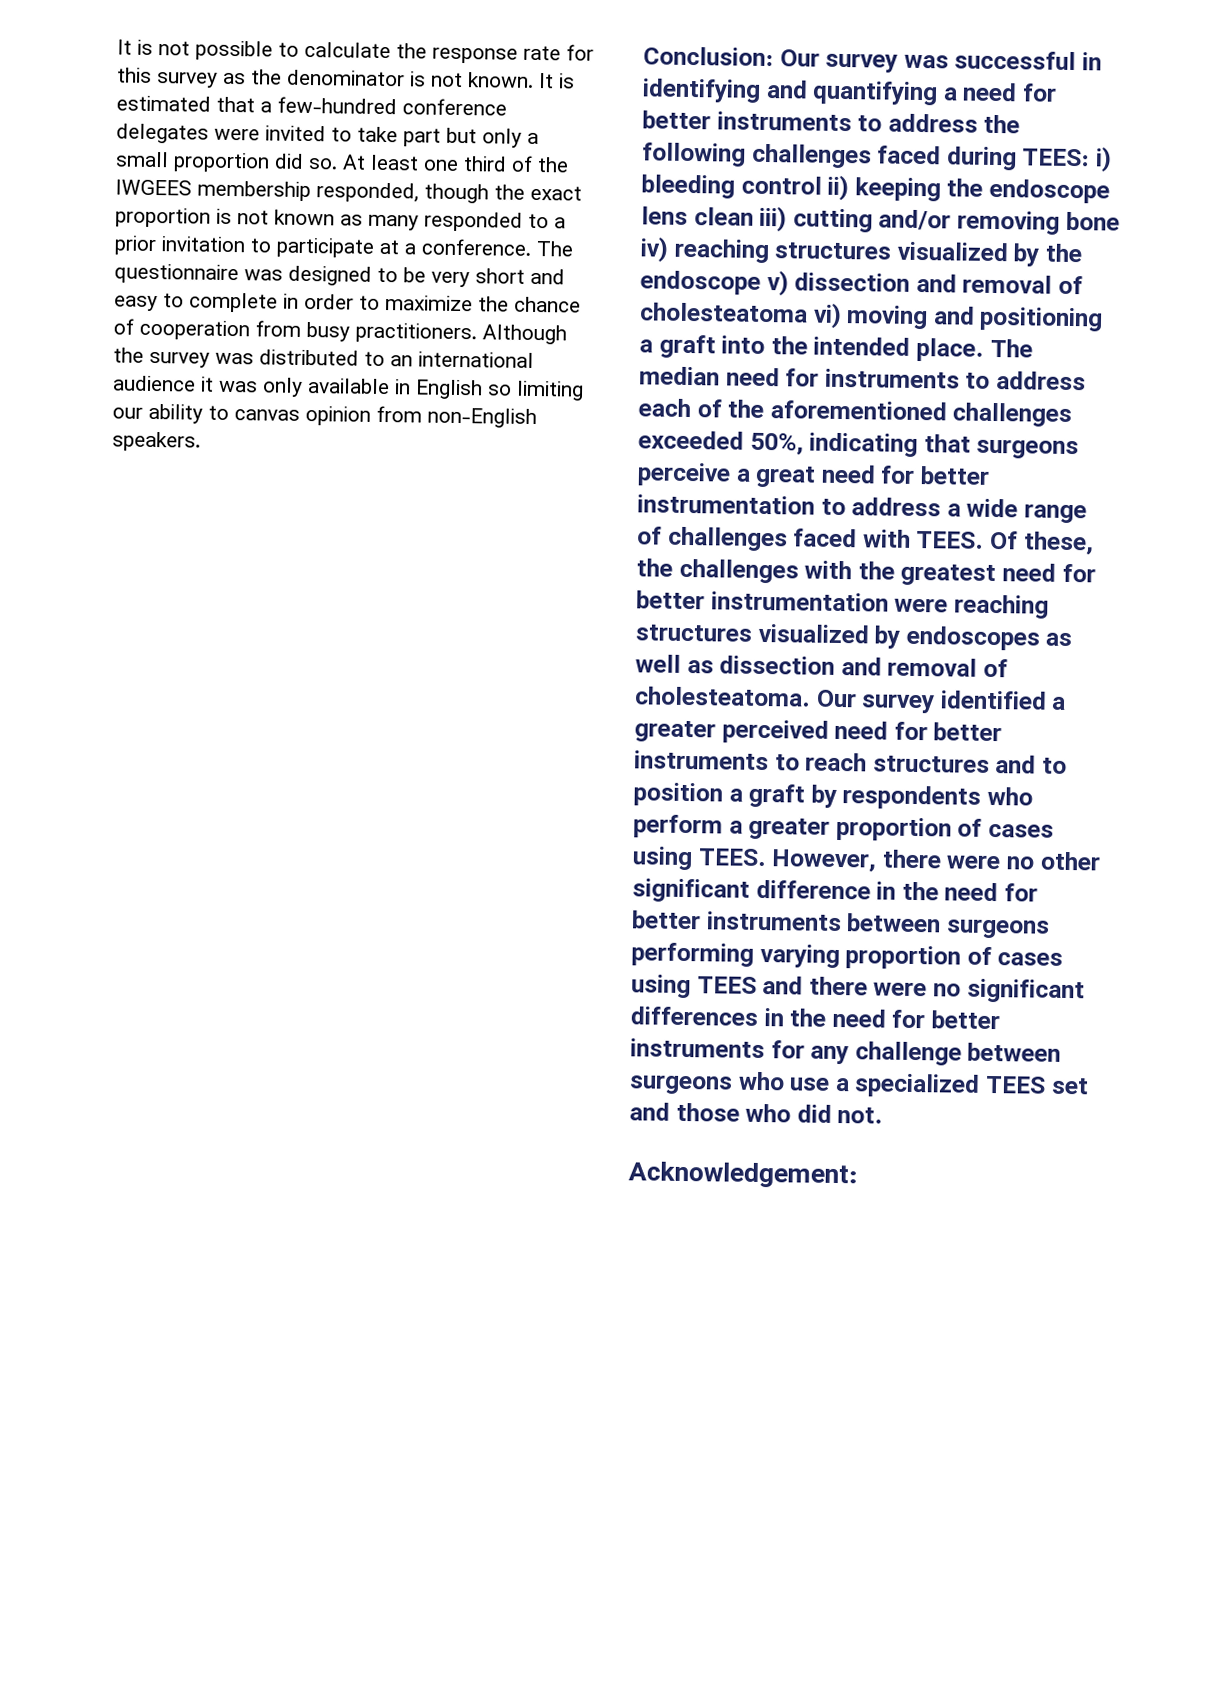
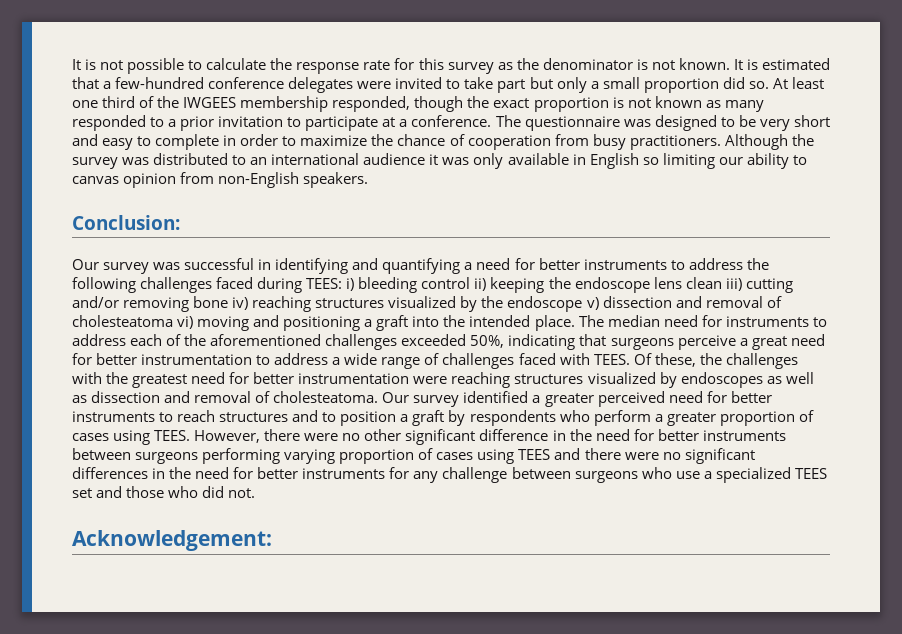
(774, 56) none -> (180, 222) //

